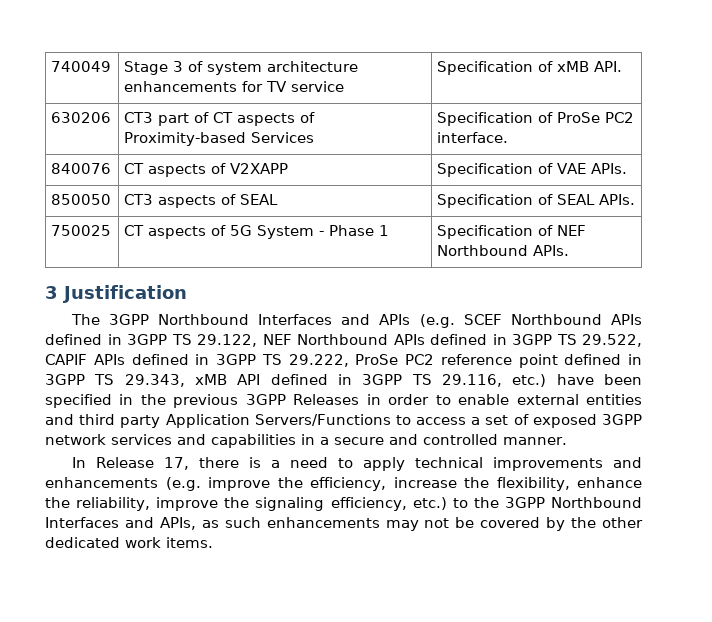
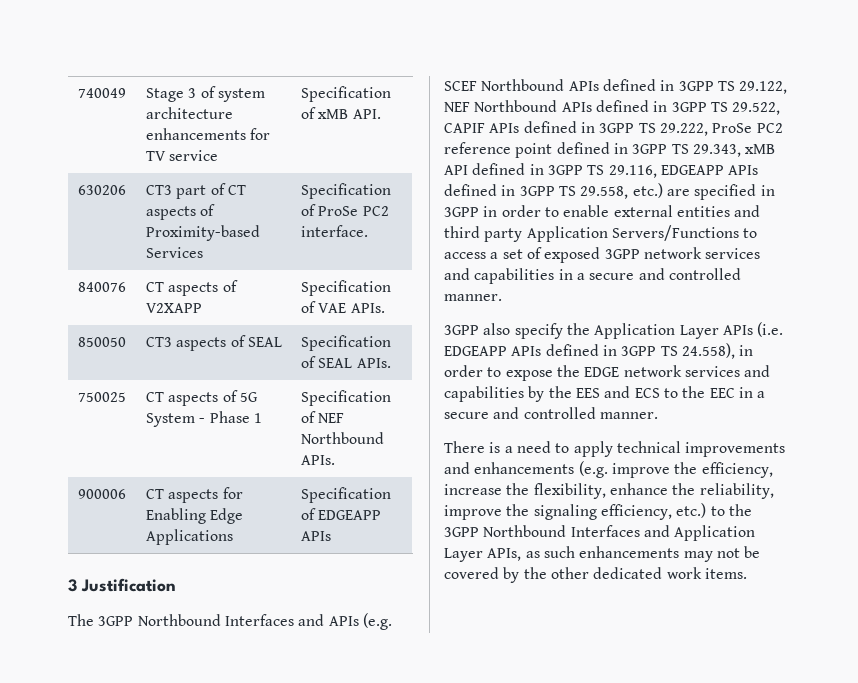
(570, 250) none -> [77,489,126,499] [145,487,243,503] [145,508,244,524] [145,529,233,545] [300,487,391,503] [300,508,382,520] [300,531,331,541] // 900006 | CT aspects for Enabling Edge Applications | Specification of EDGEAPP APIs
[512,374,642,387] [45,394,360,408] etc.) have been specified in the previous 3GPP Releases -> [660,165,759,175] [444,183,775,200] [444,207,479,217] EDGEAPP APIs defined in 3GPP TS 29.558, etc.) are specified in 3GPP
[71,457,239,470] In Release 17, there -> [444,322,784,339] [444,343,754,359] [444,365,771,381] [444,386,766,402] [444,407,658,419] [444,441,485,453] 3GPP also specify the Application Layer APIs (i.e. EDGEAPP APIs defined in 3GPP TS 24.558), in order to expose the EDGE network services and capabilities by the EES and ECS to the EEC in a secure and controlled manner. // There
(154, 522) none -> [674,525,756,541] [444,548,483,562] Application Layer

